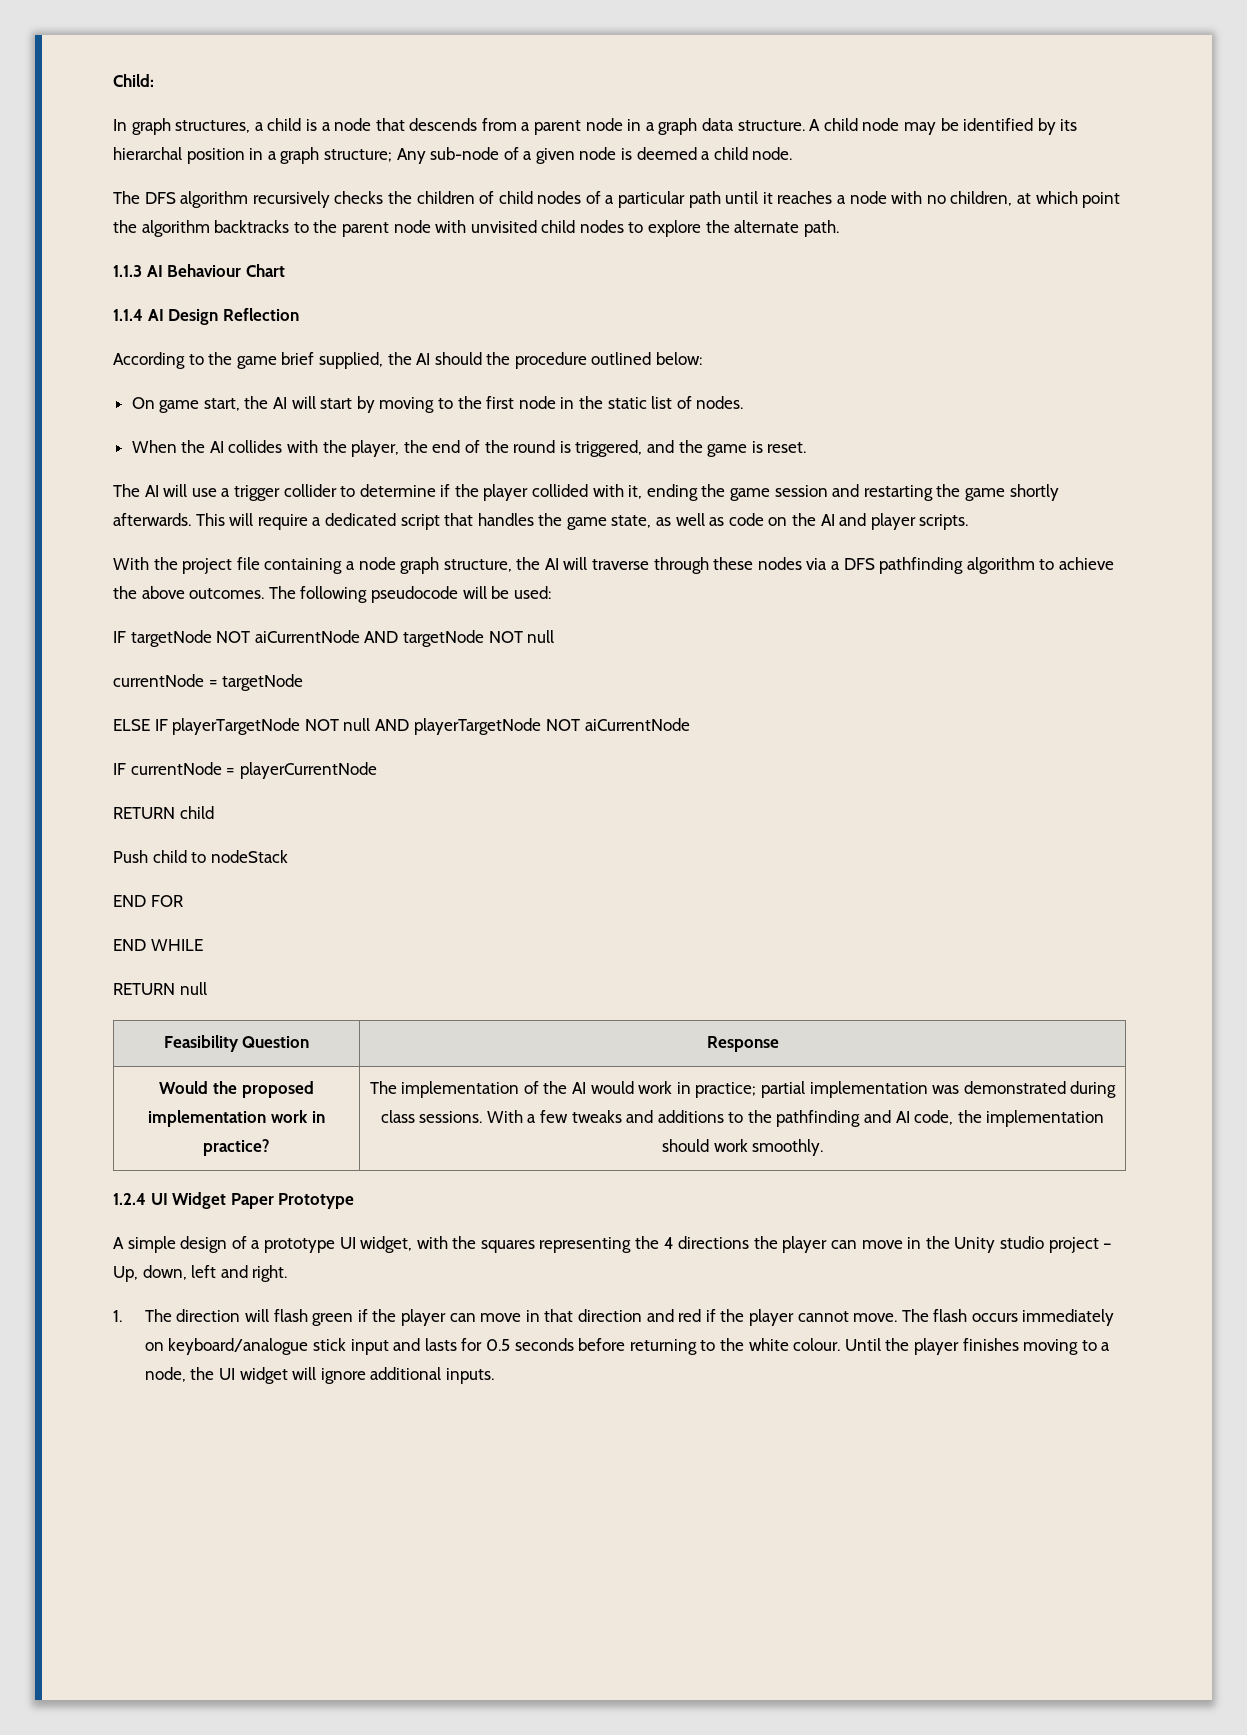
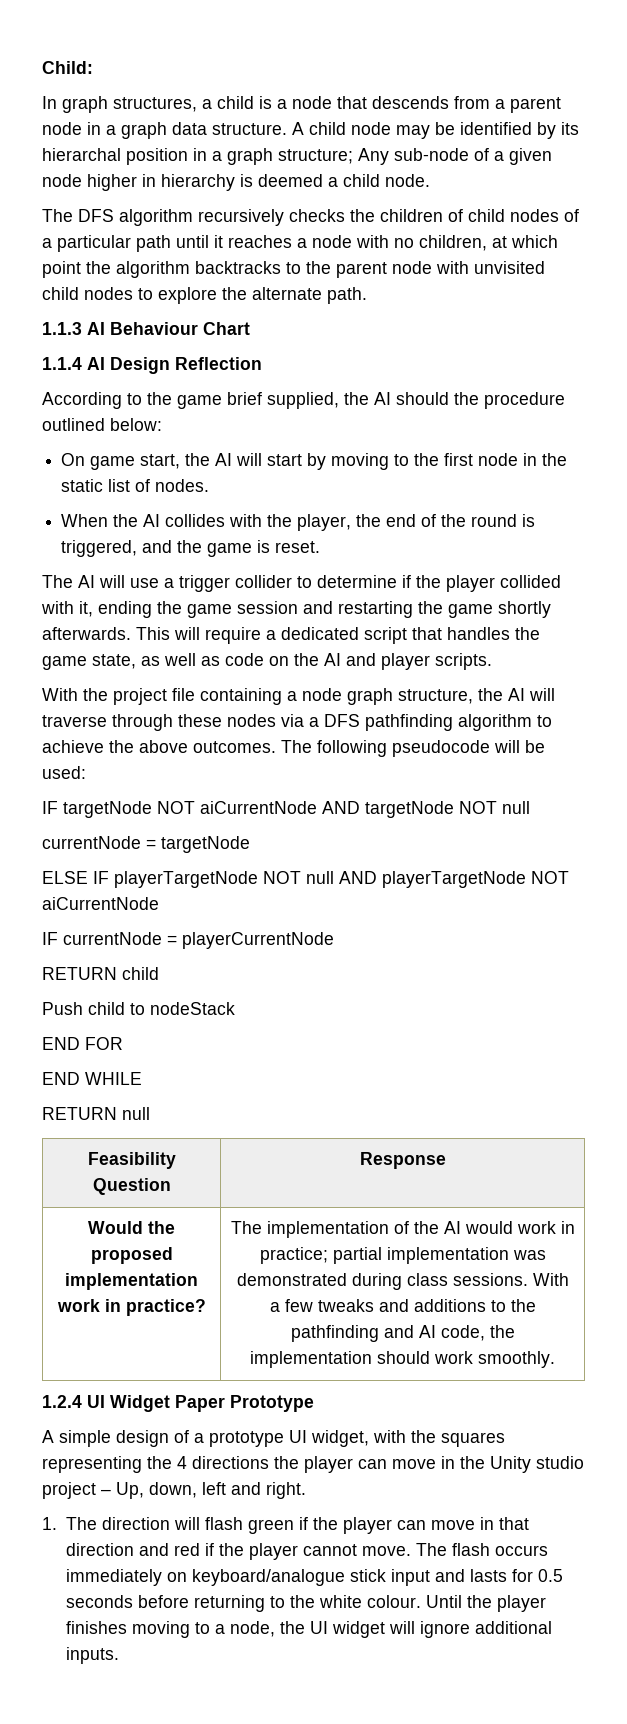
(617, 153) none -> [87,174,235,191] higher in hierarchy

